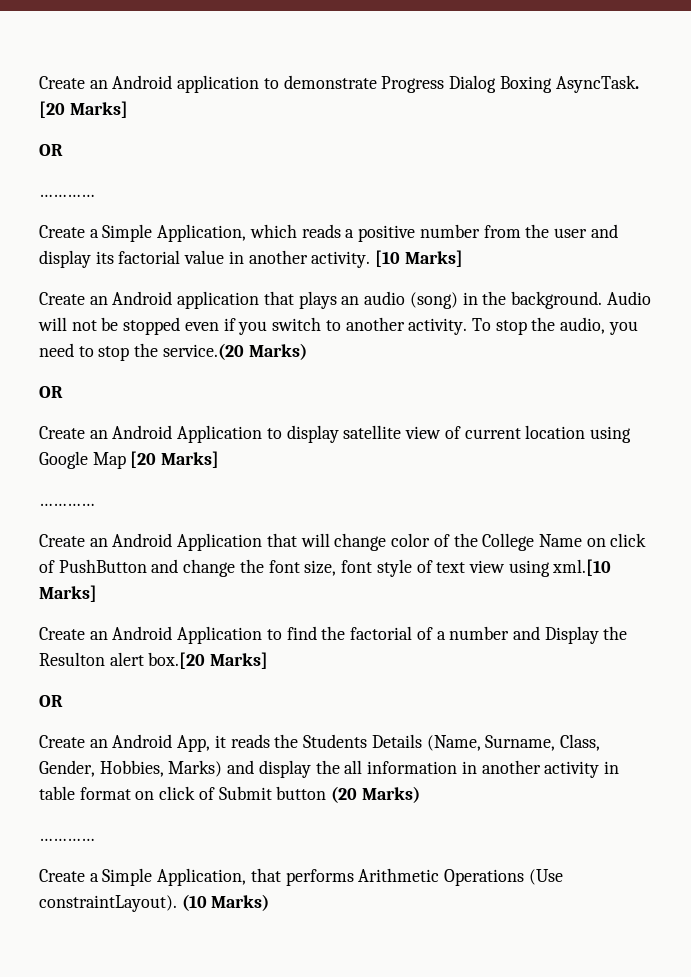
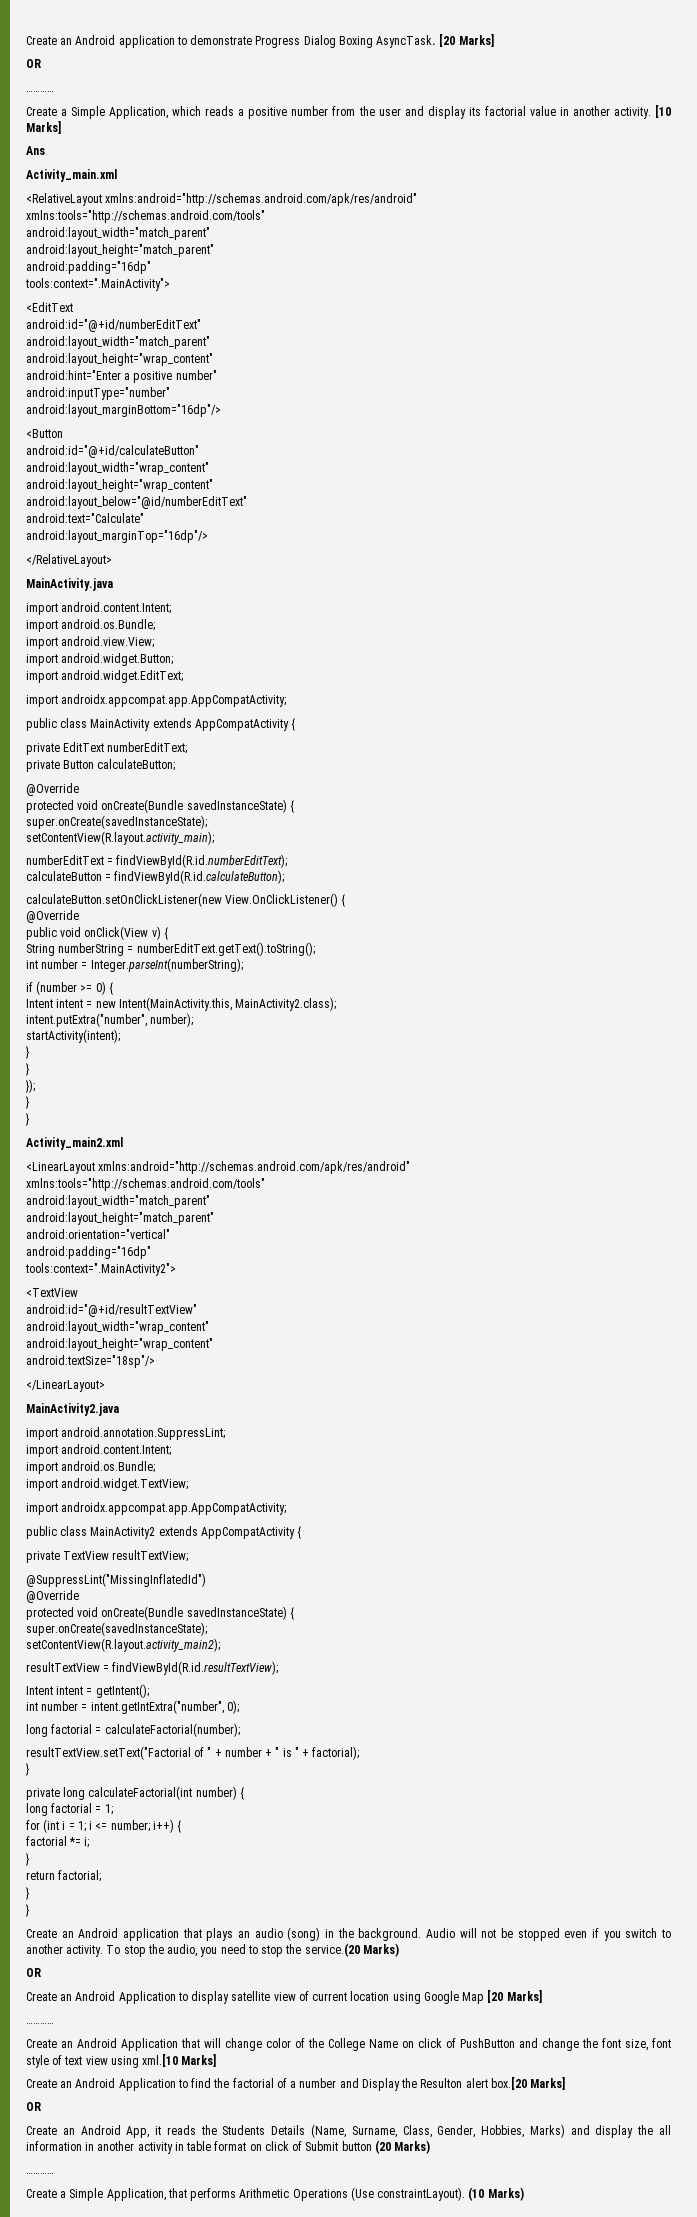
(463, 258) none -> [26,146,45,155] [26,169,117,182] [26,193,418,206] [26,210,265,223] [26,227,210,240] [26,244,214,257] [26,261,151,274] [25,278,170,291] [26,302,73,312] [26,319,201,332] [26,336,210,349] [26,353,213,366] [26,370,217,383] [26,387,170,400] [26,404,221,417] [26,429,63,438] [26,445,199,458] [26,462,209,475] [26,479,213,492] [26,496,247,509] [26,513,144,523] [26,530,208,543] [26,554,112,567] [26,578,113,591] [26,602,172,615] [26,619,156,632] [26,636,155,649] [26,653,174,666] [26,670,184,683] [26,694,287,707] [26,718,296,731] [26,742,188,755] [26,759,176,772] [26,783,79,796] [26,799,294,813] [26,815,207,829] [26,831,214,845] [26,854,288,868] [26,870,285,884] [26,893,346,907] [26,910,79,923] [26,926,168,940] [26,942,315,956] [26,958,243,972] [26,981,113,995] [26,997,337,1011] [26,1013,194,1027] [26,1029,120,1043] [25,1046,29,1059] [25,1063,29,1076] [25,1079,35,1093] [25,1096,29,1109] [25,1113,29,1126] [26,1137,123,1150] [26,1161,411,1174] [26,1178,265,1191] [26,1195,210,1208] [26,1212,214,1225] [26,1229,170,1239] [26,1246,151,1259] [25,1263,176,1276] [26,1288,78,1297] [26,1304,197,1317] [26,1321,209,1334] [26,1338,213,1351] [26,1355,155,1368] [26,1380,105,1392] [26,1403,119,1416] [26,1427,226,1440] [26,1444,172,1457] [26,1461,156,1474] [26,1478,189,1491] [26,1502,287,1515] [26,1526,302,1539] [26,1550,189,1563] [26,1573,206,1587] [26,1590,79,1603] [26,1606,294,1620] [26,1622,207,1636] [26,1638,220,1652] [26,1661,279,1675] [26,1684,149,1698] [26,1700,239,1714] [26,1723,240,1737] [26,1746,360,1760] [25,1763,29,1776] [26,1786,244,1800] [26,1803,113,1816] [26,1819,182,1833] [26,1836,90,1848] [25,1853,29,1866] [26,1870,102,1882] [25,1887,29,1900] [25,1904,29,1917] // Ans // Activity_main.xml // <RelativeLayout xmlns:android="http://schemas.android.com/apk/res/android" // xmlns:tools="http://schemas.android.com/tools" // android:layout_width="match_parent" // android:layout_height="match_parent" // android:padding="16dp" // tools:context=".MainActivity"> // <EditText // android:id="@+id/numberEditText" // android:layout_width="match_parent" // android:layout_height="wrap_content" // android:hint="Enter a positive number" // android:inputType="number" // android:layout_marginBottom="16dp"/> // <Button // android:id="@+id/calculateButton" // android:layout_width="wrap_content" // android:layout_height="wrap_content" // android:layout_below="@id/numberEditText" // android:text="Calculate" // android:layout_marginTop="16dp"/> // </RelativeLayout> // MainActivity.java // import android.content.Intent; // import android.os.Bundle; // import android.view.View; // import android.widget.Button; // import android.widget.EditText; // import androidx.appcompat.app.AppCompatActivity; // public class MainActivity extends AppCompatActivity { // private EditText numberEditText; // private Button calculateButton; // @Override // protected void onCreate(Bundle savedInstanceState) { // super.onCreate(savedInstanceState); // setContentView(R.layout.activity_main); // numberEditText = findViewById(R.id.numberEditText); // calculateButton = findViewById(R.id.calculateButton); // calculateButton.setOnClickListener(new View.OnClickListener() { // @Override // public void onClick(View v) { // String numberString = numberEditText.getText().toString(); // int number = Integer.parseInt(numberString); // if (number >= 0) { // Intent intent = new Intent(MainActivity.this, MainActivity2.class); // intent.putExtra("number", number); // startActivity(intent); // } // } // }); // } // } // Activity_main2.xml // <LinearLayout xmlns:android="http://schemas.android.com/apk/res/android" // xmlns:tools="http://schemas.android.com/tools" // android:layout_width="match_parent" // android:layout_height="match_parent" // android:orientation="vertical" // android:padding="16dp" // tools:context=".MainActivity2"> // <TextView // android:id="@+id/resultTextView" // android:layout_width="wrap_content" // android:layout_height="wrap_content" // android:textSize="18sp"/> // </LinearLayout> // MainActivity2.java // import android.annotation.SuppressLint; // import android.content.Intent; // import android.os.Bundle; // import android.widget.TextView; // import androidx.appcompat.app.AppCompatActivity; // public class MainActivity2 extends AppCompatActivity { // private TextView resultTextView; // @SuppressLint("MissingInflatedId") // @Override // protected void onCreate(Bundle savedInstanceState) { // super.onCreate(savedInstanceState); // setContentView(R.layout.activity_main2); // resultTextView = findViewById(R.id.resultTextView); // Intent intent = getIntent(); // int number = intent.getIntExtra("number", 0); // long factorial = calculateFactorial(number); // resultTextView.setText("Factorial of " + number + " is " + factorial); // } // private long calculateFactorial(int number) { // long factorial = 1; // for (int i = 1; i <= number; i++) { // factorial *= i; // } // return factorial; // } // }

